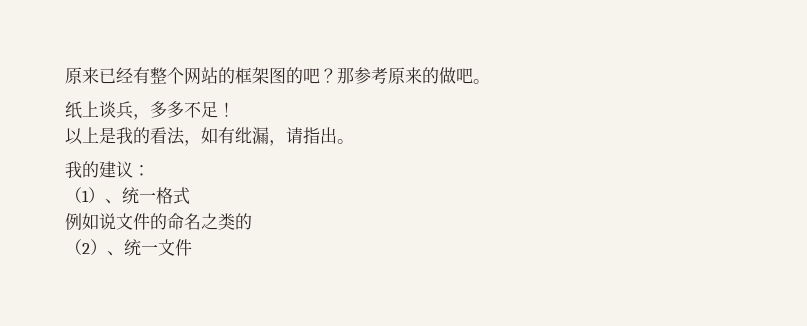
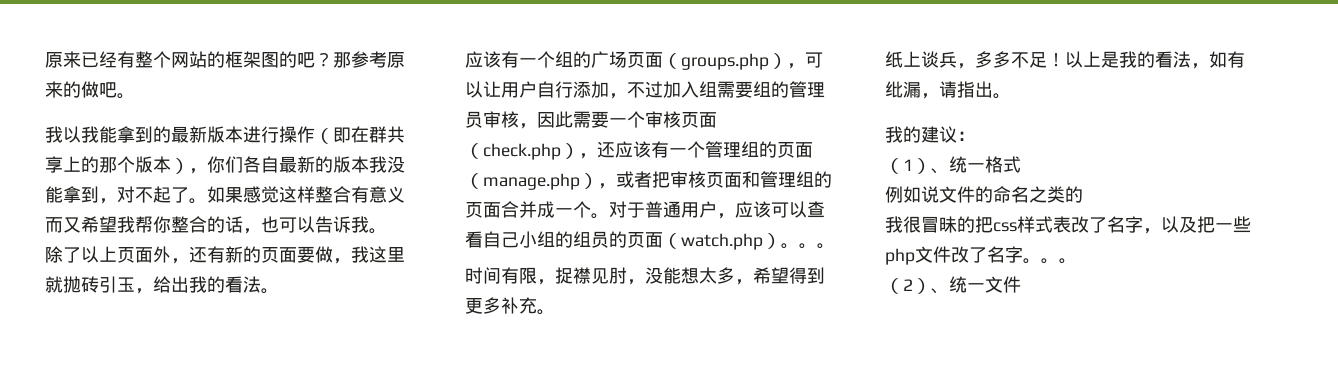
(490, 81) none -> [45,126,405,144] [45,156,405,174] [45,186,405,204] [45,216,387,234] [45,246,405,264] [45,276,279,294] [465,51,823,70] [465,81,825,99] [465,111,717,129] [465,141,813,160] [465,171,832,190] [465,201,825,219] [465,231,835,250] [465,267,825,285] [465,297,555,315] // 我以我能拿到的最新版本进行操作（即在群共享上的那个版本），你们各自最新的版本我没能拿到，对不起了。如果感觉这样整合有意义而又希望我帮你整合的话，也可以告诉我。 // 除了以上页面外，还有新的页面要做，我这里就抛砖引玉，给出我的看法。 // 应该有一个组的广场页面（groups.php），可以让用户自行添加，不过加入组需要组的管理员审核，因此需要一个审核页面（check.php），还应该有一个管理组的页面（manage.php），或者把审核页面和管理组的页面合并成一个。对于普通用户，应该可以查看自己小组的组员的页面（watch.php）。。。 // 时间有限，捉襟见肘，没能想太多，希望得到更多补充。
(235, 109) // -> (1065, 60) none
(252, 221) none -> [885,216,1251,234] [885,246,1077,265] // 我很冒昧的把css样式表改了名字，以及把一些php文件改了名字。。。

